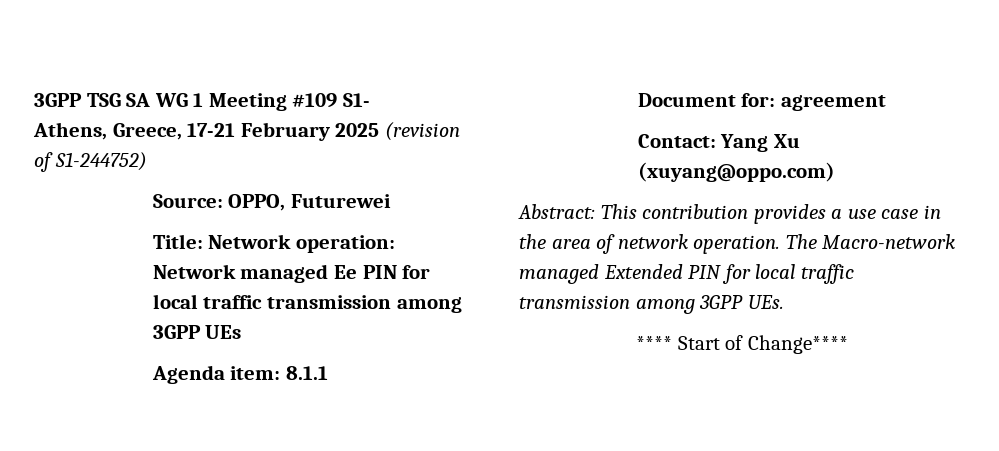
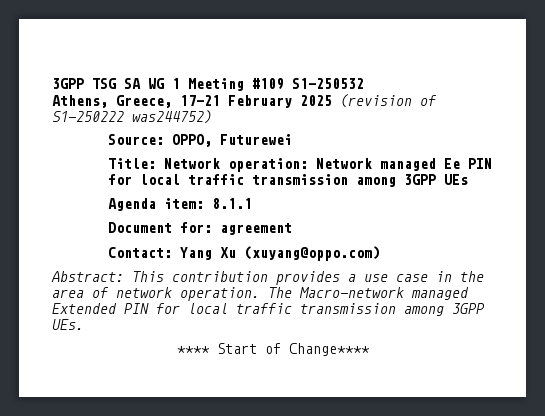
[342,93,370,107] S1- -> [292,78,364,89] S1-250532
[54,152,147,171] S1-244752) -> [52,110,212,124] S1-250222 was244752)

